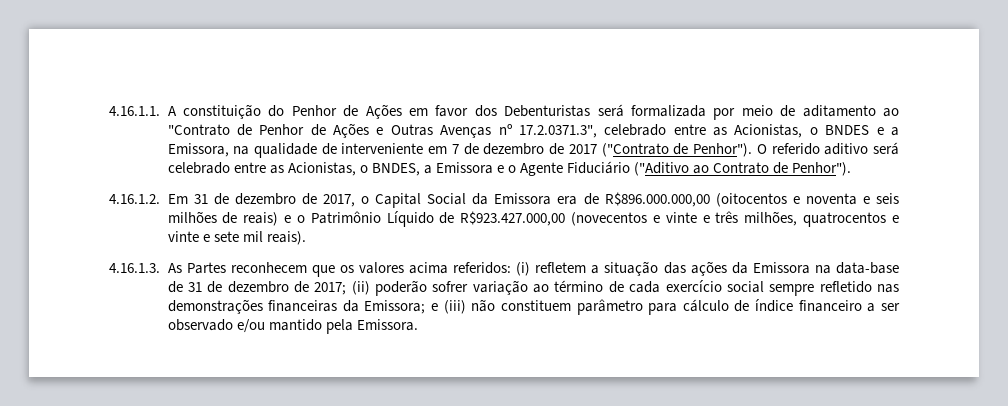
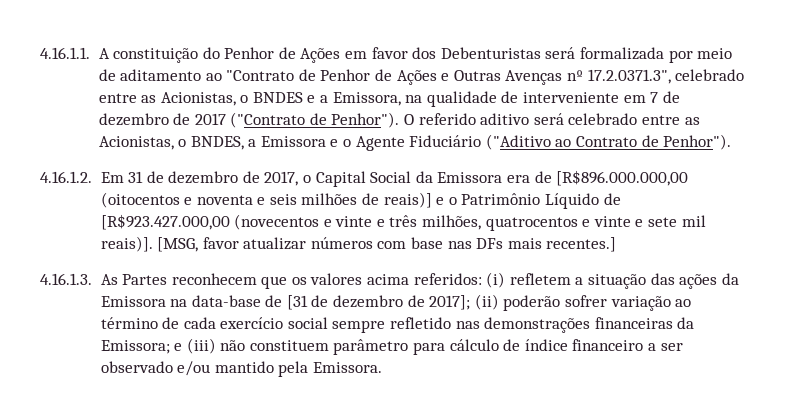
[604,192,710,207] R$896.000.000,00 -> [556,170,689,186] [R$896.000.000,00
[243,212,279,226] reais) -> [383,192,432,208] reais)]
[460,211,566,226] R$923.427.000,00 -> [100,214,230,230] [R$923.427.000,00
[266,231,306,245] reais). -> [100,236,617,252] reais)]. [MSG, favor atualizar números com base nas DFs mais recentes.]
[187,281,347,295] 31 de dezembro de 2017; -> [286,295,471,310] [31 de dezembro de 2017];

